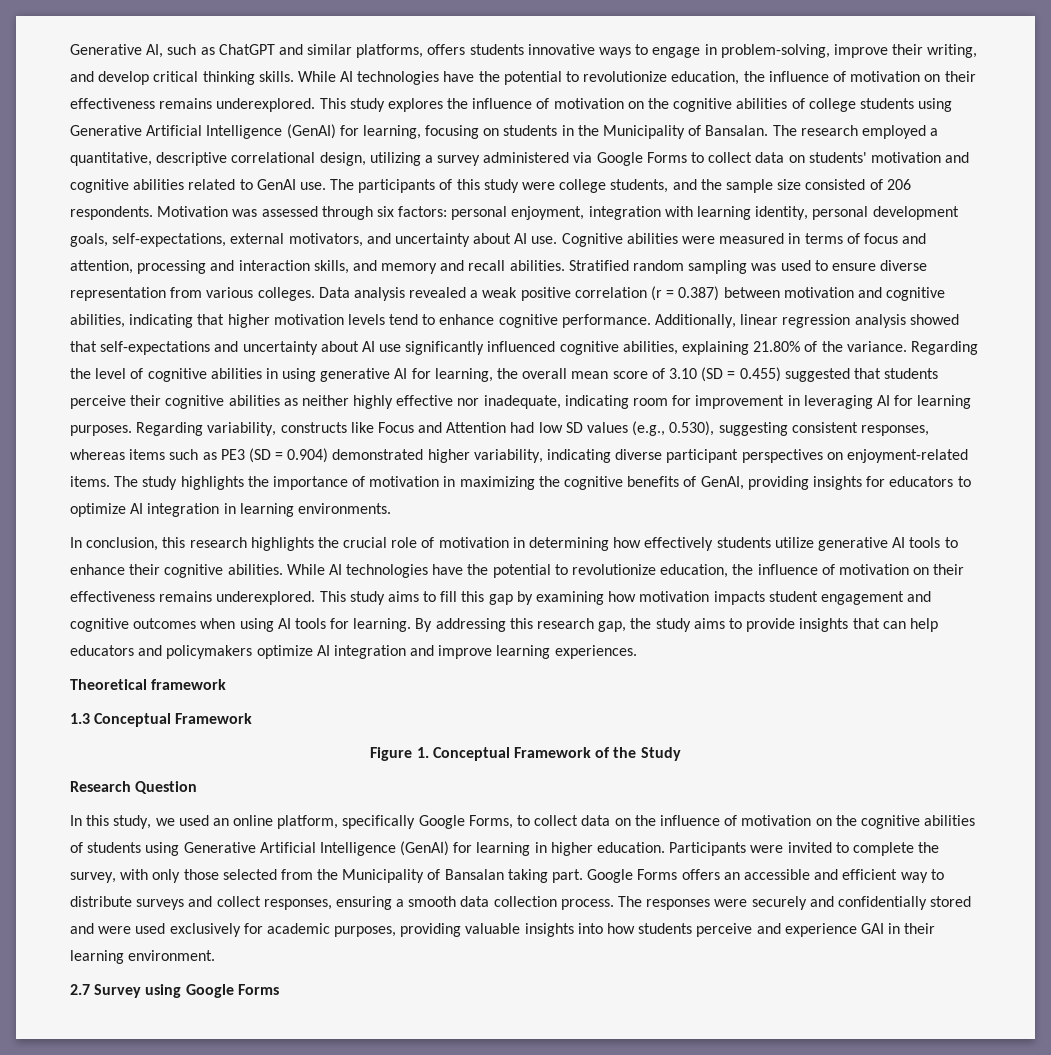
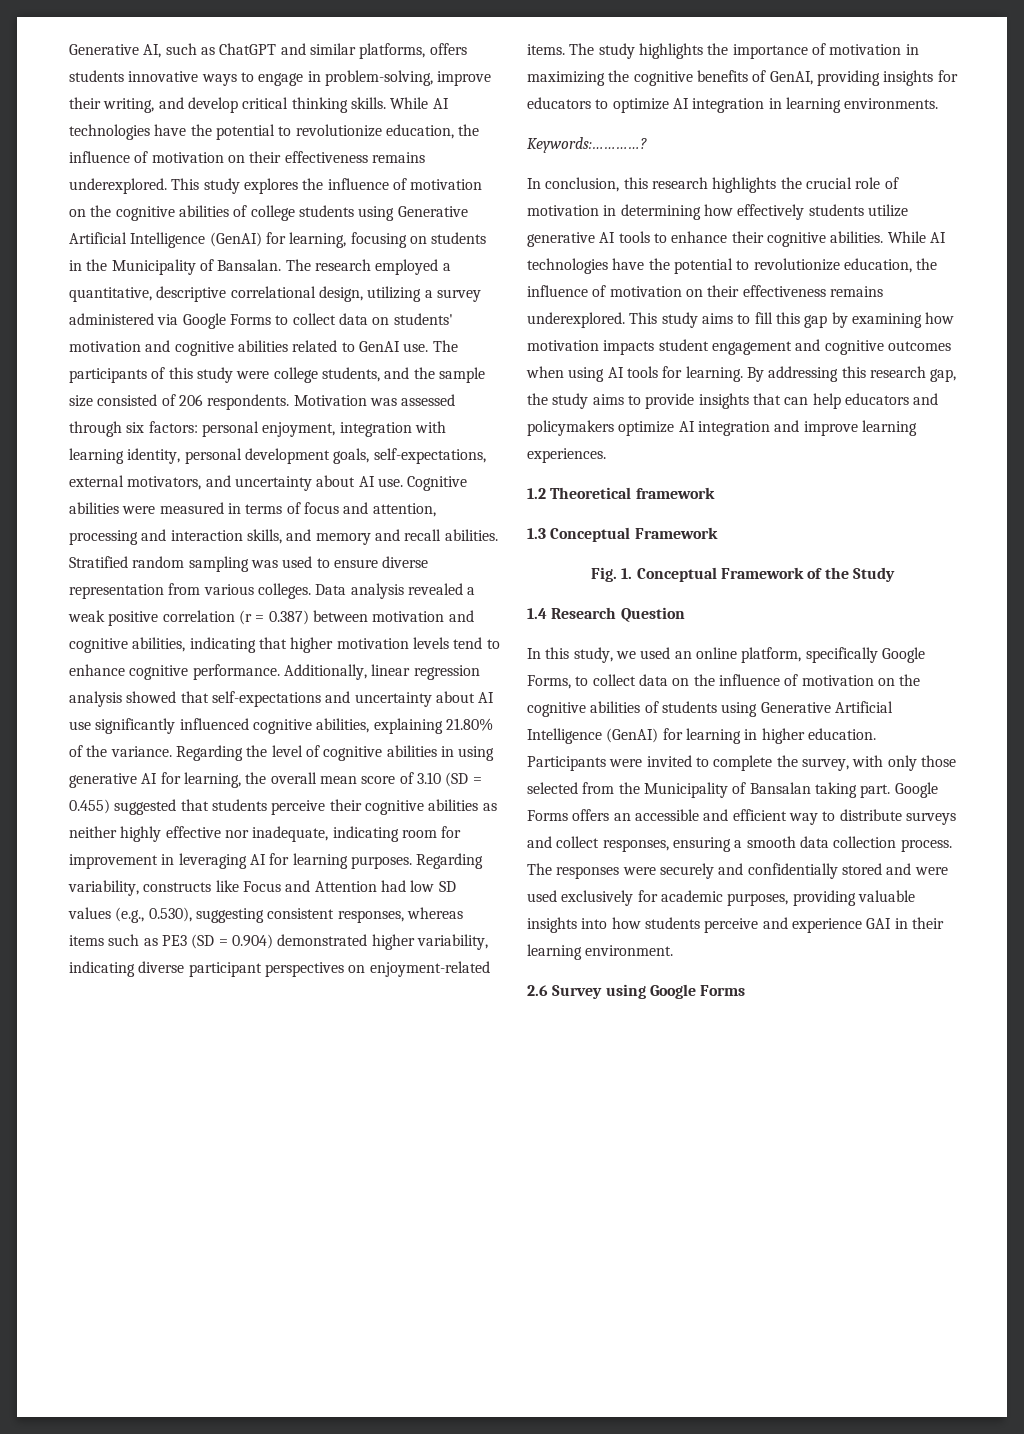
(391, 508) none -> [527,137,647,153] // Keywords:…………?
(637, 652) none -> [527,488,546,499] 1.2
[370,747,413,761] Figure -> [591,567,618,582] Fig.
(681, 754) none -> [527,608,547,619] 1.4
[70,984,90,995] 2.7 -> [527,985,548,996] 2.6

